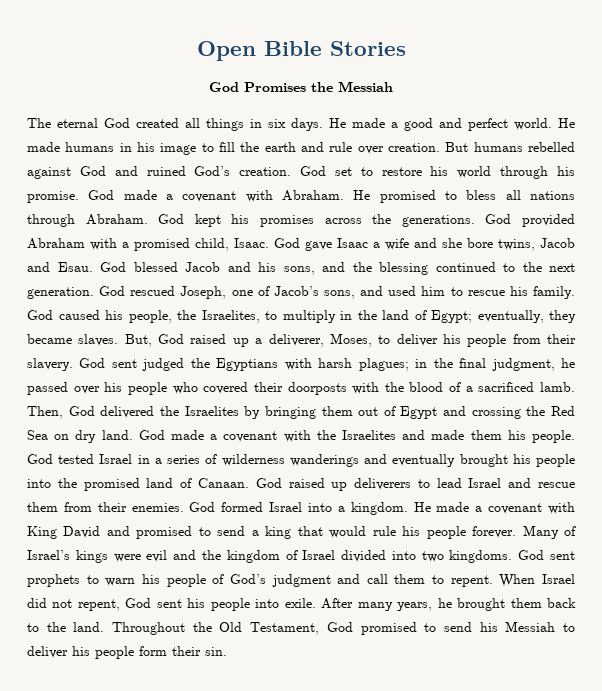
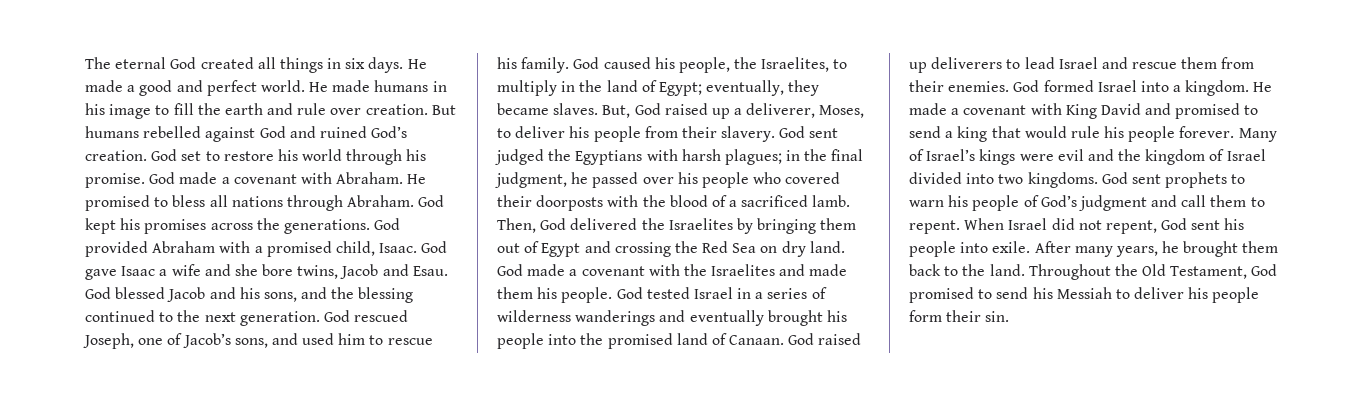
[196,41,406,61] [209,81,393,92] Open Bible Stories // God Promises the Messiah // -> (85, 63) none

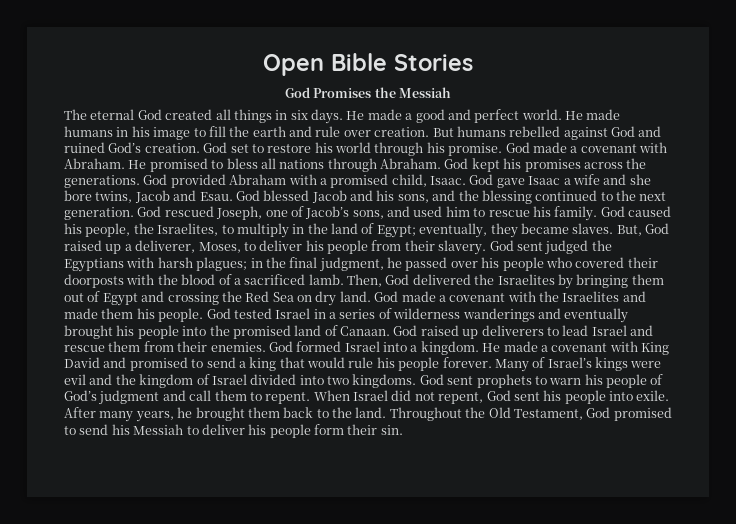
(85, 63) none -> [263,53,473,76] [284,87,452,98] Open Bible Stories // God Promises the Messiah //

